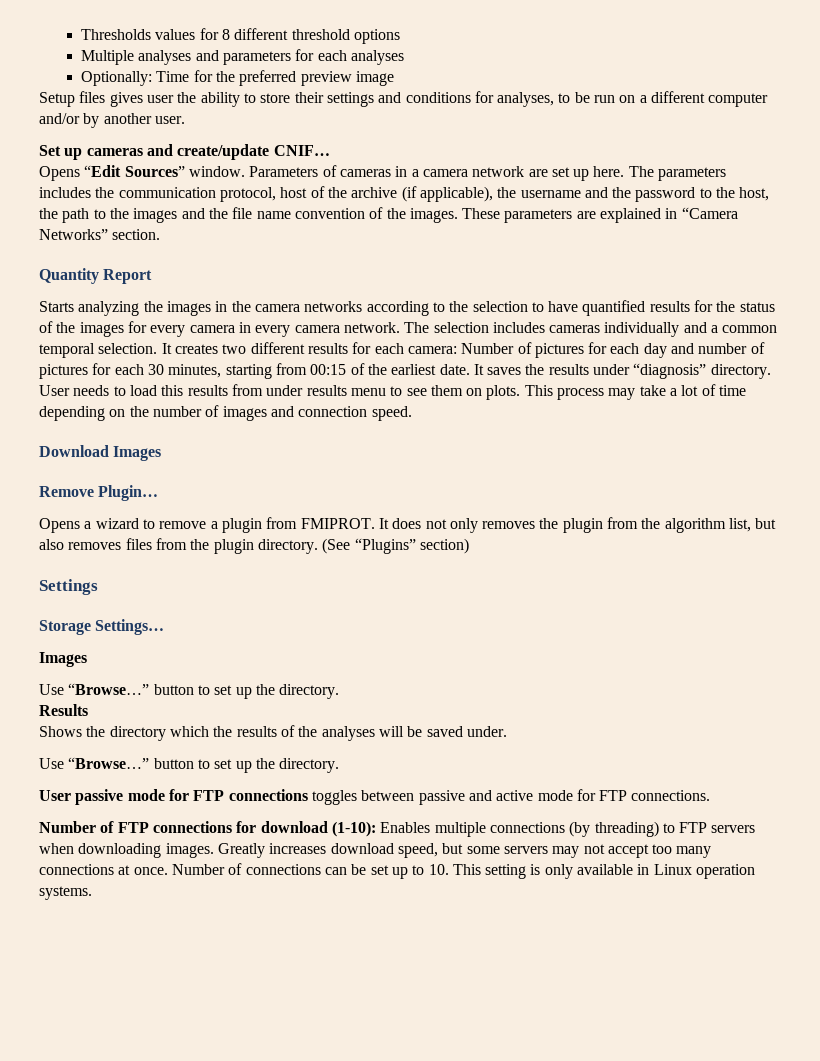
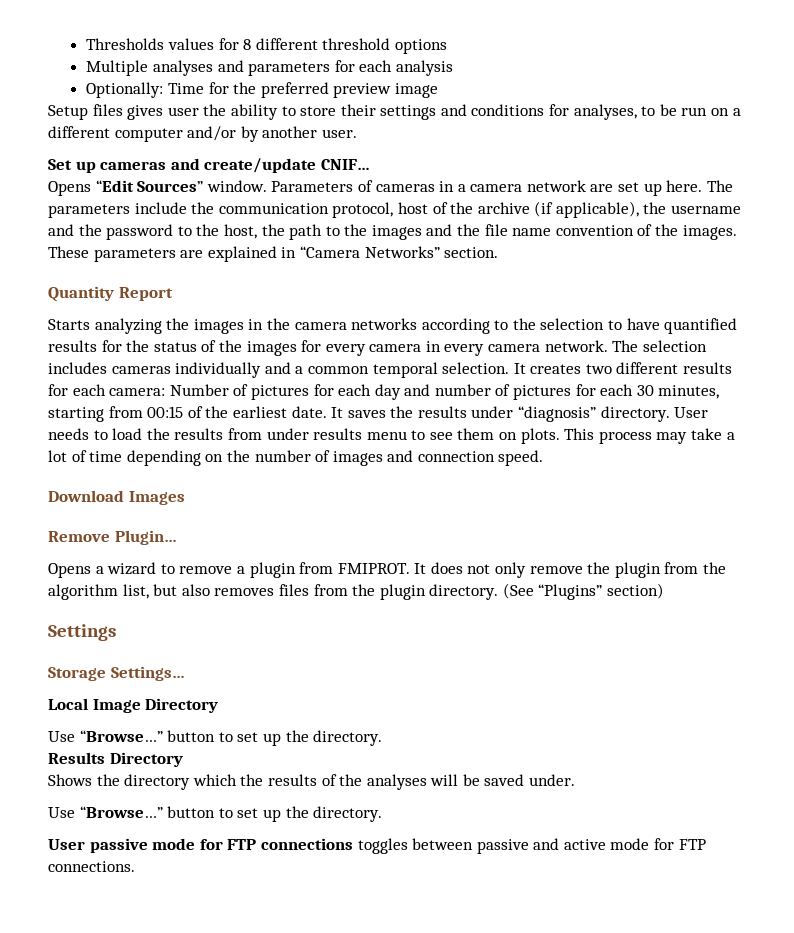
[350,50,404,65] analyses -> [396,60,454,76] analysis
[39,187,91,198] includes -> [134,202,187,214] include
[161,385,184,396] this -> [146,428,170,440] the
[482,521,536,529] removes -> [529,566,583,574] remove
[39,652,87,667] Images -> [48,698,219,713] Local Image Directory
(88, 710) none -> [109,752,183,767] Directory
[39,821,756,837] [39,843,712,858] [39,863,756,879] [39,886,92,900] // Number of FTP connections for download (1-10): Enables multiple connections (by threading) to FTP servers when downloading images. Greatly increases download speed, but some servers may not accept too many connections at once. Number of connections can be set up to 10. This setting is only available in Linux operation systems. -> (135, 866) none

